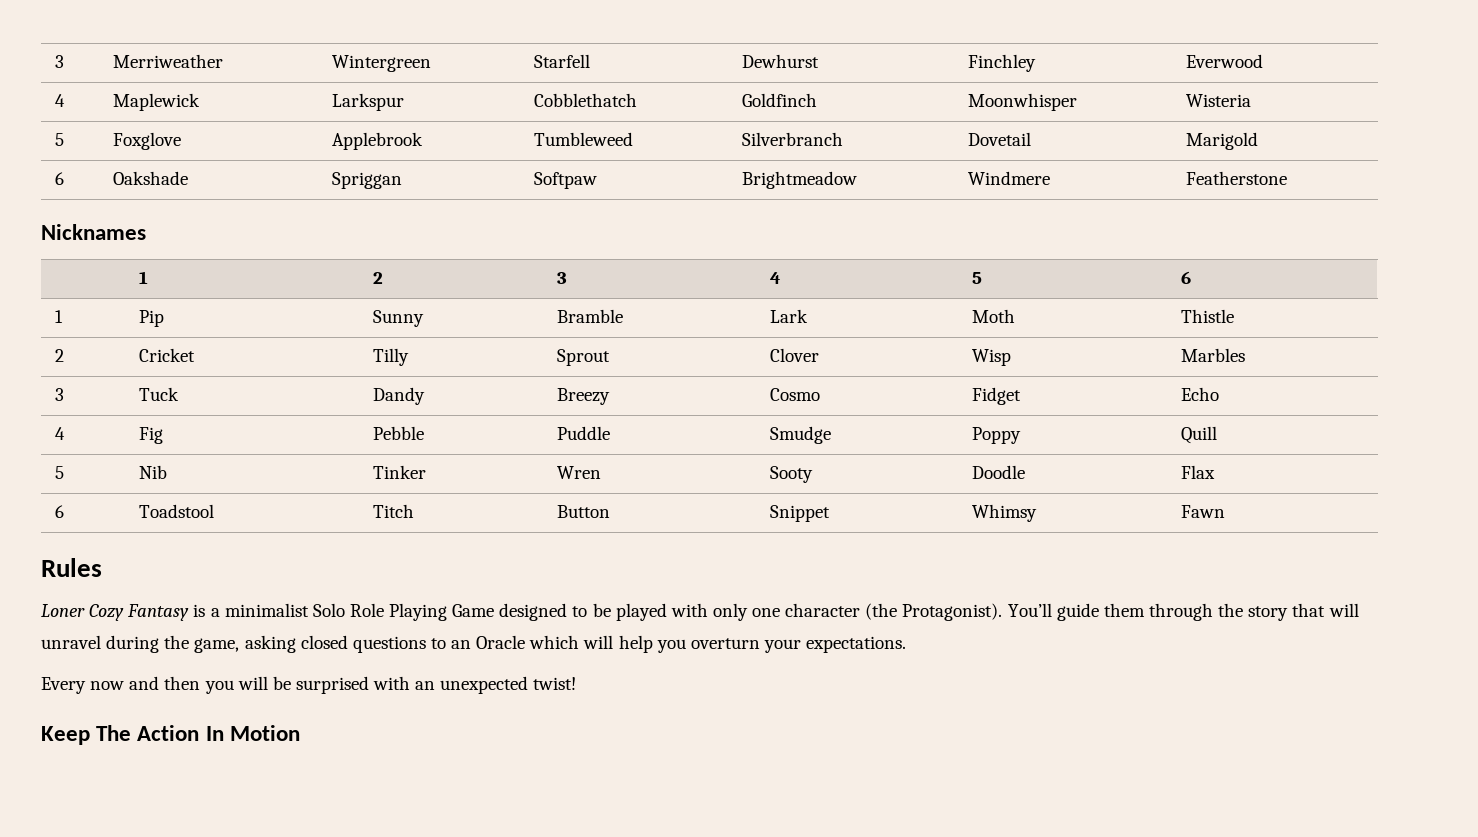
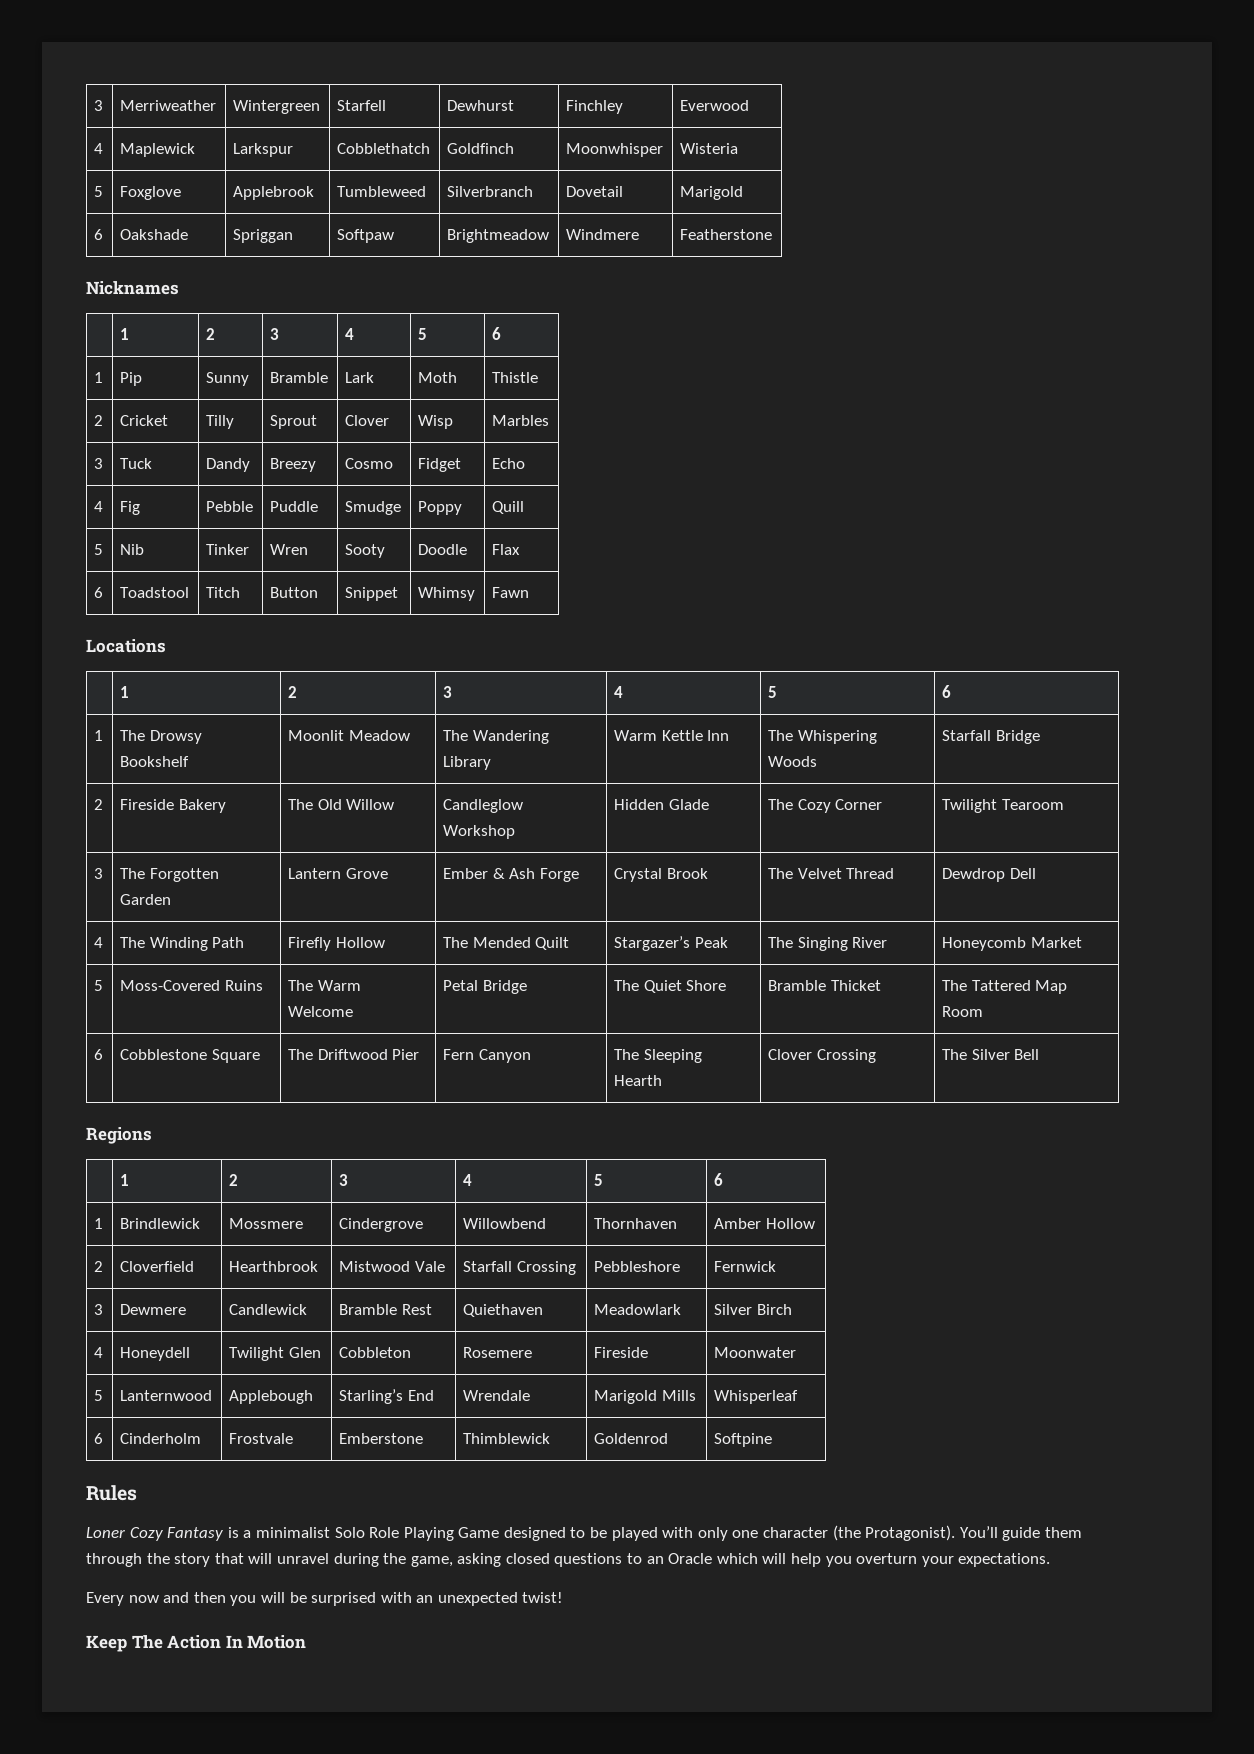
(1225, 511) none -> [86,639,166,653] [120,686,130,698] [288,686,298,698] [443,686,453,698] [614,686,624,698] [768,686,778,698] [942,685,952,698] [94,730,104,741] [120,730,202,744] [120,756,190,767] [288,730,410,741] [443,730,549,744] [443,756,492,770] [614,730,730,741] [768,730,877,744] [768,756,818,767] [942,730,1040,744] [94,799,104,810] [120,799,226,813] [288,799,395,810] [443,799,524,813] [443,825,516,839] [614,799,709,810] [768,799,883,813] [942,799,1064,813] [94,868,104,879] [120,868,219,882] [120,894,172,905] [288,868,388,879] [443,868,579,882] [614,868,708,882] [768,868,895,879] [942,868,1036,882] [94,937,104,948] [120,937,245,951] [288,937,385,951] [443,937,570,950] [614,936,728,951] [768,937,888,951] [942,937,1082,951] [94,980,104,991] [120,980,263,991] [288,980,361,991] [288,1006,354,1017] [443,980,527,994] [614,980,727,993] [768,980,881,991] [942,980,1068,994] [942,1006,984,1017] [94,1049,104,1060] [120,1049,260,1063] [288,1049,420,1060] [443,1049,531,1063] [614,1049,702,1063] [614,1075,663,1086] [768,1049,876,1063] [942,1049,1040,1060] [86,1127,152,1144] [120,1174,130,1186] [229,1174,239,1186] [339,1174,349,1186] [463,1174,473,1186] [594,1174,604,1186] [714,1173,724,1186] [94,1218,104,1229] [120,1218,201,1229] [229,1218,304,1229] [339,1218,424,1232] [463,1218,547,1229] [594,1218,678,1229] [714,1218,815,1229] [94,1261,104,1272] [120,1261,195,1272] [229,1261,319,1272] [339,1261,445,1272] [463,1261,576,1275] [594,1261,681,1272] [714,1261,777,1272] [94,1304,104,1315] [120,1304,187,1315] [229,1304,308,1315] [339,1304,432,1315] [463,1304,544,1317] [594,1304,682,1315] [714,1304,792,1315] [94,1347,104,1358] [120,1347,191,1361] [229,1347,321,1361] [339,1347,412,1358] [463,1347,533,1358] [594,1347,649,1358] [714,1347,797,1358] [94,1390,104,1401] [120,1390,213,1401] [229,1390,314,1404] [339,1389,434,1404] [463,1390,531,1401] [594,1390,696,1404] [714,1390,799,1404] [94,1433,104,1444] [120,1433,202,1444] [229,1433,294,1444] [339,1433,424,1444] [463,1433,551,1444] [594,1433,669,1444] [714,1433,773,1447] // Locations // | 1 | 2 | 3 | 4 | 5 | 6 // 1 | The Drowsy Bookshelf | Moonlit Meadow | The Wandering Library | Warm Kettle Inn | The Whispering Woods | Starfall Bridge // 2 | Fireside Bakery | The Old Willow | Candleglow Workshop | Hidden Glade | The Cozy Corner | Twilight Tearoom // 3 | The Forgotten Garden | Lantern Grove | Ember & Ash Forge | Crystal Brook | The Velvet Thread | Dewdrop Dell // 4 | The Winding Path | Firefly Hollow | The Mended Quilt | Stargazer’s Peak | The Singing River | Honeycomb Market // 5 | Moss-Covered Ruins | The Warm Welcome | Petal Bridge | The Quiet Shore | Bramble Thicket | The Tattered Map Room // 6 | Cobblestone Square | The Driftwood Pier | Fern Canyon | The Sleeping Hearth | Clover Crossing | The Silver Bell // Regions // | 1 | 2 | 3 | 4 | 5 | 6 // 1 | Brindlewick | Mossmere | Cindergrove | Willowbend | Thornhaven | Amber Hollow // 2 | Cloverfield | Hearthbrook | Mistwood Vale | Starfall Crossing | Pebbleshore | Fernwick // 3 | Dewmere | Candlewick | Bramble Rest | Quiethaven | Meadowlark | Silver Birch // 4 | Honeydell | Twilight Glen | Cobbleton | Rosemere | Fireside | Moonwater // 5 | Lanternwood | Applebough | Starling’s End | Wrendale | Marigold Mills | Whisperleaf // 6 | Cinderholm | Frostvale | Emberstone | Thimblewick | Goldenrod | Softpine

